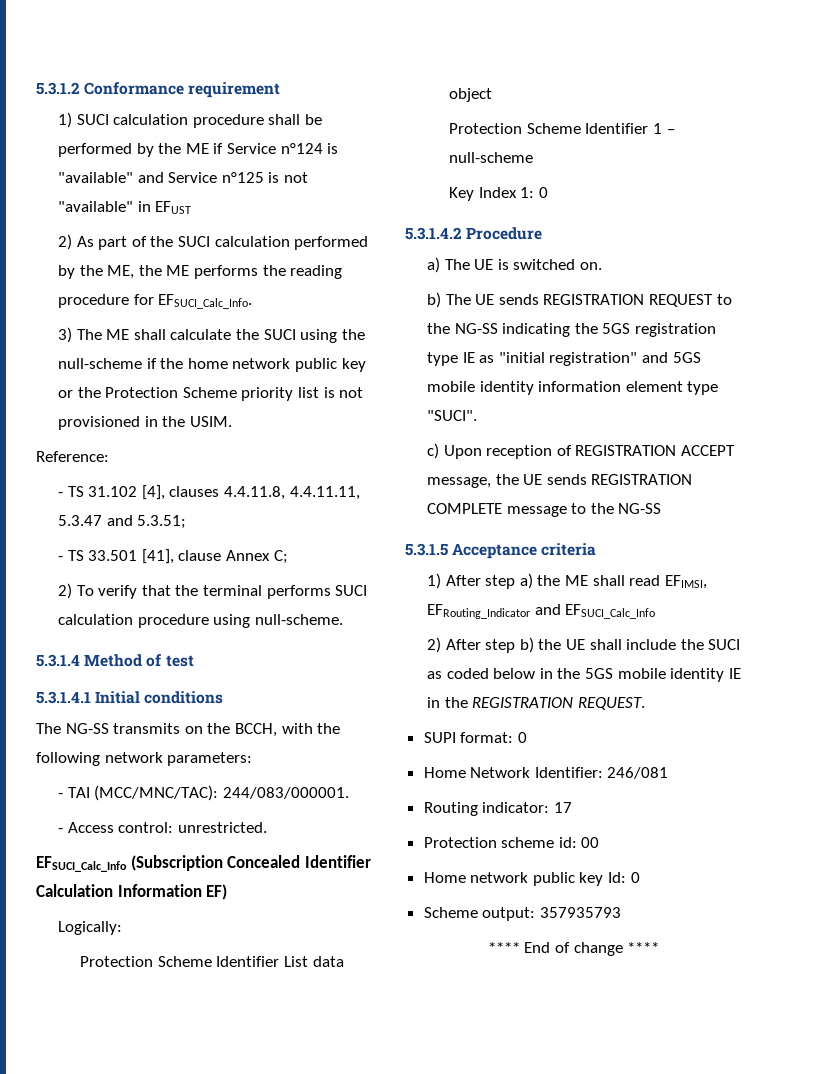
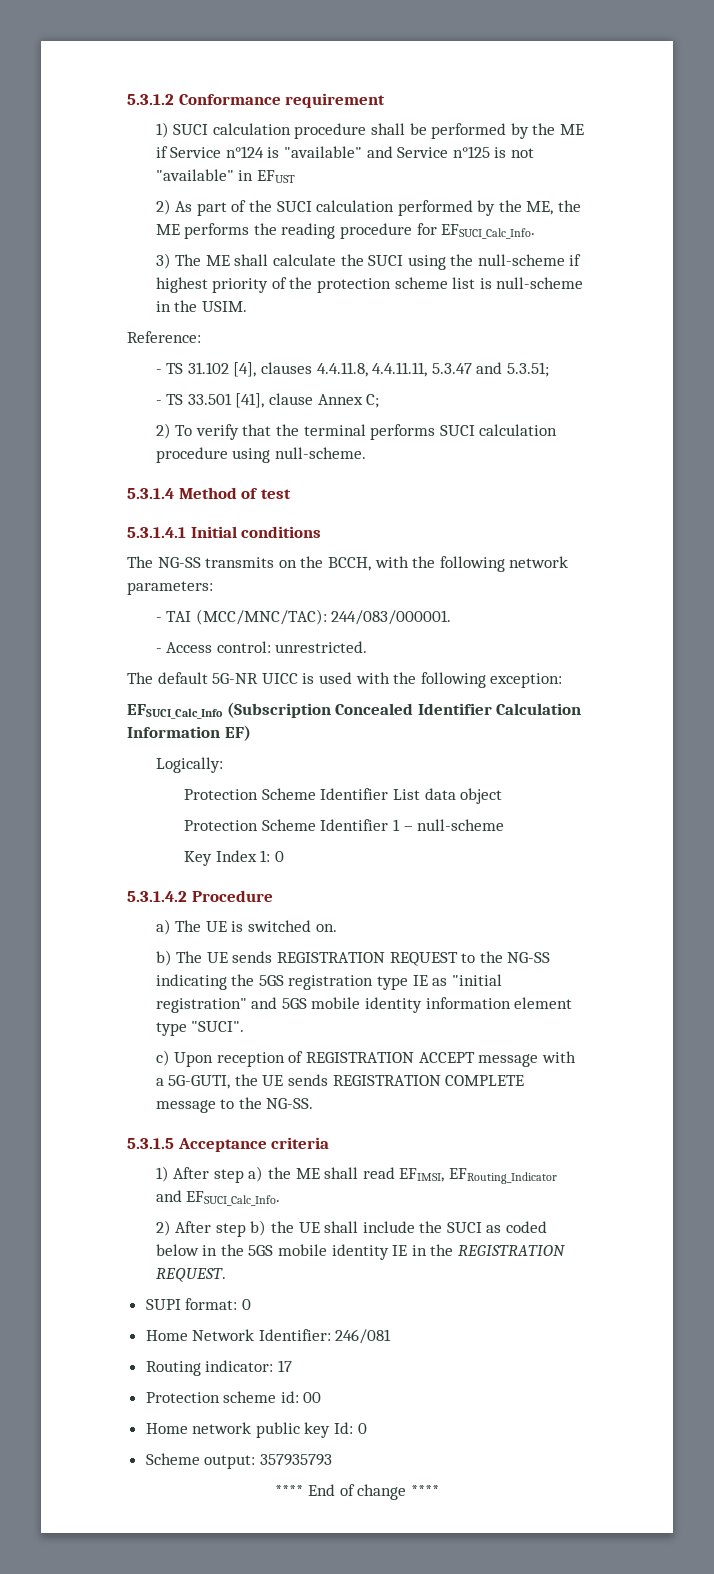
[160,358,366,372] [58,387,364,401] [58,416,141,430] the home network public key or the Protection Scheme priority list is not provisioned -> [155,277,584,293] highest priority of the protection scheme list is null-scheme
(267, 827) none -> [127,672,563,688] // The default 5G-NR UICC is used with the following exception:
[427,477,492,488] message, -> [478,1051,576,1067] [155,1075,231,1089] message with a 5G-GUTI,
[618,503,662,514] NG-SS -> [266,1098,314,1109] NG-SS.
[565,604,656,619] EFSUCI_Calc_Info -> [186,1191,281,1206] EFSUCI_Calc_Info.

